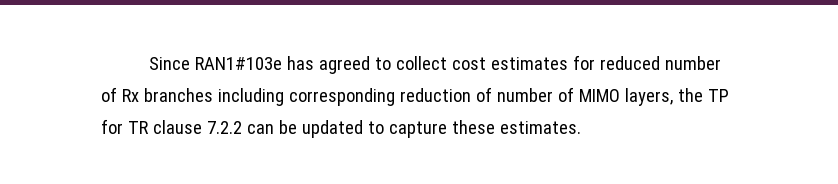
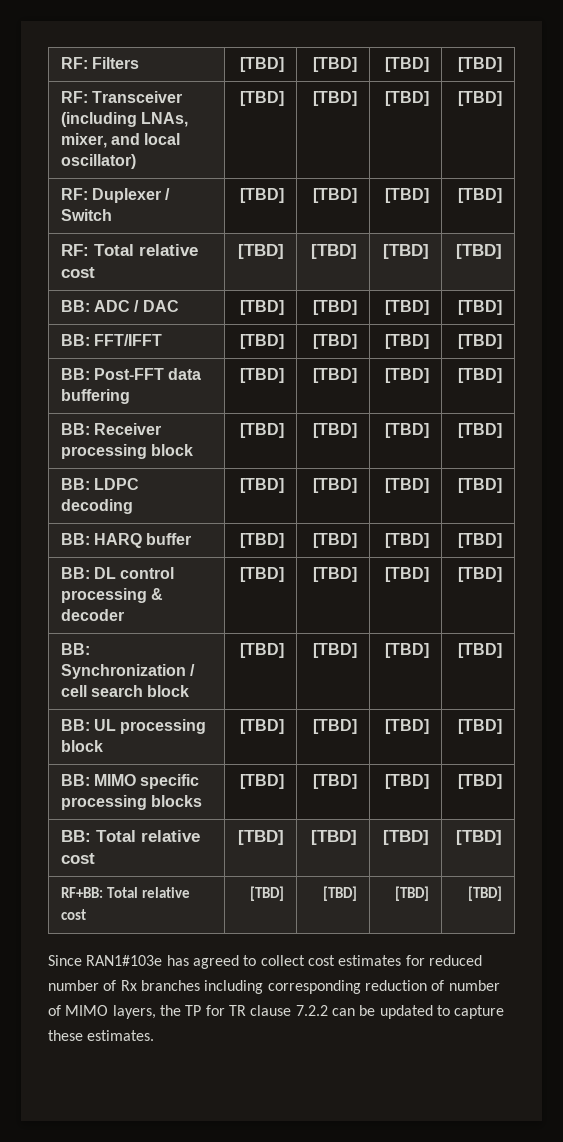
(148, 63) none -> [60,57,140,69] [240,57,285,72] [313,57,358,72] [385,57,430,72] [458,57,503,72] [60,91,183,103] [60,112,189,127] [60,133,181,148] [60,154,136,169] [240,91,285,106] [313,91,358,106] [385,91,430,106] [458,91,503,106] [60,188,171,203] [60,209,112,221] [240,188,285,203] [313,188,358,203] [385,188,430,203] [458,188,503,203] [60,244,198,256] [60,267,95,278] [238,244,285,259] [311,244,358,259] [383,244,430,259] [456,244,503,259] [60,300,179,312] [240,300,285,315] [313,300,358,315] [385,300,430,315] [458,300,503,315] [60,334,163,346] [240,334,285,349] [313,334,358,349] [385,334,430,349] [458,334,503,349] [60,368,202,380] [60,389,130,404] [240,368,285,383] [313,368,358,383] [385,368,430,383] [458,368,503,383] [60,423,162,435] [60,444,194,459] [240,423,285,438] [313,423,358,438] [385,423,430,438] [458,423,503,438] [60,478,140,490] [60,499,133,514] [240,478,285,493] [313,478,358,493] [385,478,430,493] [458,478,503,493] [60,533,192,548] [240,533,285,548] [313,533,358,548] [385,533,430,548] [458,533,503,548] [60,567,175,579] [60,588,164,603] [60,609,124,621] [240,567,285,582] [313,567,358,582] [385,567,430,582] [458,567,503,582] [60,643,90,655] [60,664,196,679] [60,685,190,697] [240,643,285,658] [313,643,358,658] [385,643,430,658] [458,643,503,658] [60,719,207,734] [60,740,103,752] [240,719,285,734] [313,719,358,734] [385,719,430,734] [458,719,503,734] [60,774,200,789] [60,795,203,810] [240,774,285,789] [313,774,358,789] [385,774,430,789] [458,774,503,789] [60,830,200,842] [60,853,95,864] [238,830,285,845] [311,830,358,845] [383,830,430,845] [456,830,503,845] [60,887,190,898] [60,909,86,920] [250,886,285,901] [323,886,358,901] [395,886,430,901] [468,886,503,901] RF: Filters | [TBD] | [TBD] | [TBD] | [TBD] // RF: Transceiver (including LNAs, mixer, and local oscillator) | [TBD] | [TBD] | [TBD] | [TBD] // RF: Duplexer / Switch | [TBD] | [TBD] | [TBD] | [TBD] // RF: Total relative cost | [TBD] | [TBD] | [TBD] | [TBD] // BB: ADC / DAC | [TBD] | [TBD] | [TBD] | [TBD] // BB: FFT/IFFT | [TBD] | [TBD] | [TBD] | [TBD] // BB: Post-FFT data buffering | [TBD] | [TBD] | [TBD] | [TBD] // BB: Receiver processing block | [TBD] | [TBD] | [TBD] | [TBD] // BB: LDPC decoding | [TBD] | [TBD] | [TBD] | [TBD] // BB: HARQ buffer | [TBD] | [TBD] | [TBD] | [TBD] // BB: DL control processing & decoder | [TBD] | [TBD] | [TBD] | [TBD] // BB: Synchronization / cell search block | [TBD] | [TBD] | [TBD] | [TBD] // BB: UL processing block | [TBD] | [TBD] | [TBD] | [TBD] // BB: MIMO specific processing blocks | [TBD] | [TBD] | [TBD] | [TBD] // BB: Total relative cost | [TBD] | [TBD] | [TBD] | [TBD] // RF+BB: Total relative cost | [TBD] | [TBD] | [TBD] | [TBD] //

